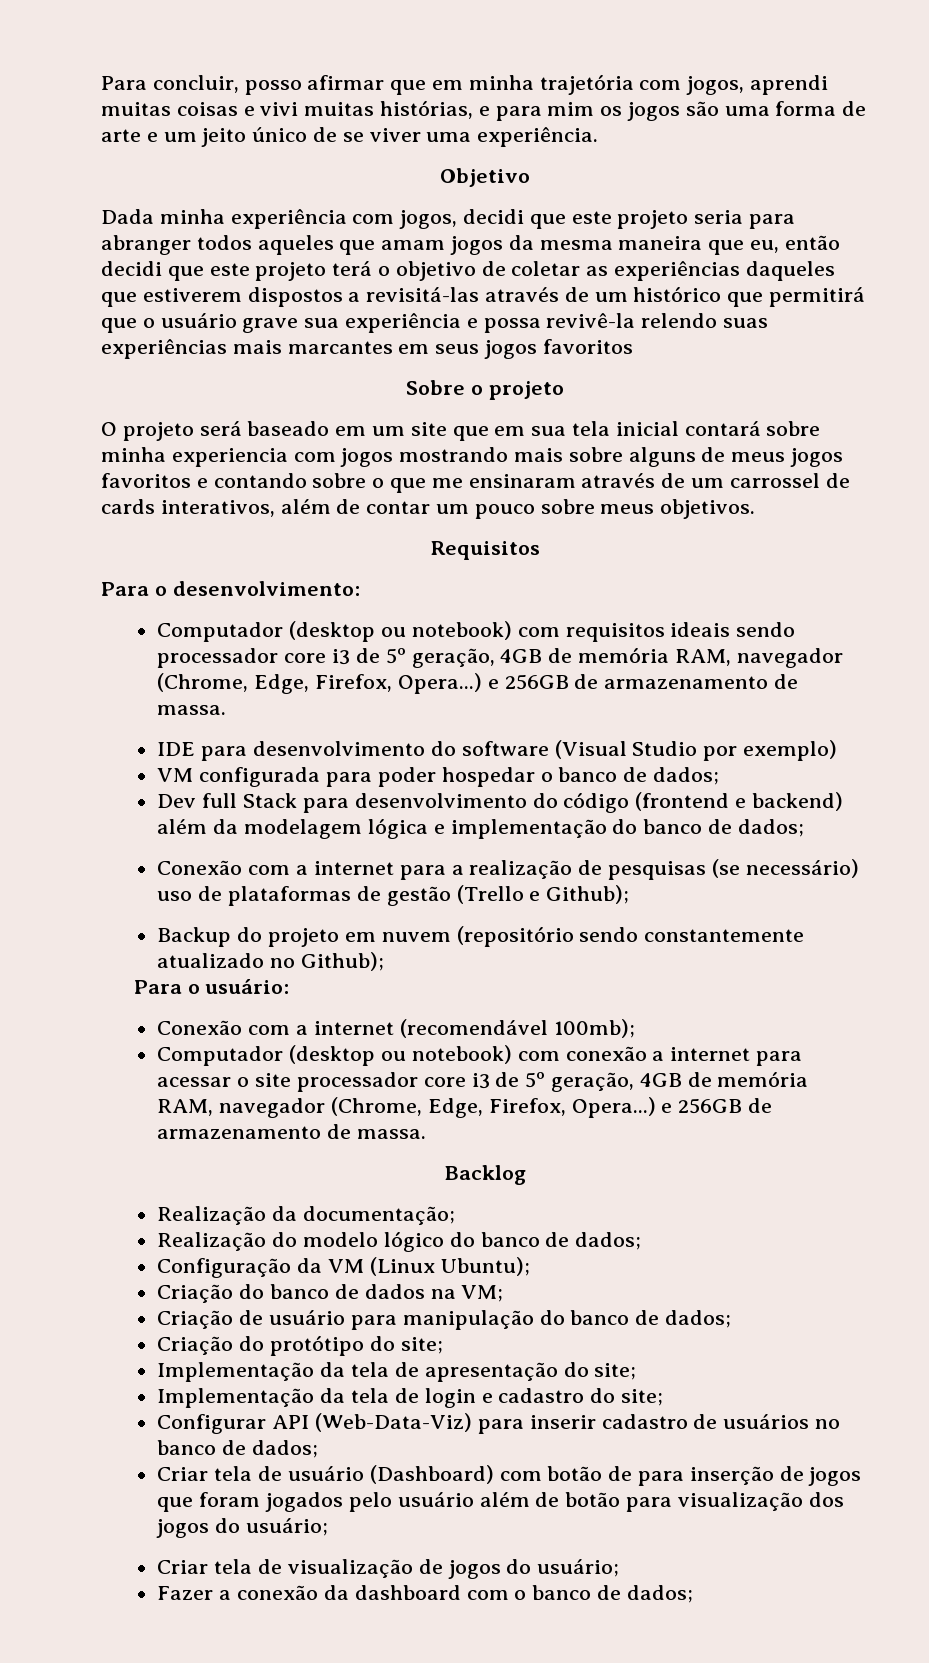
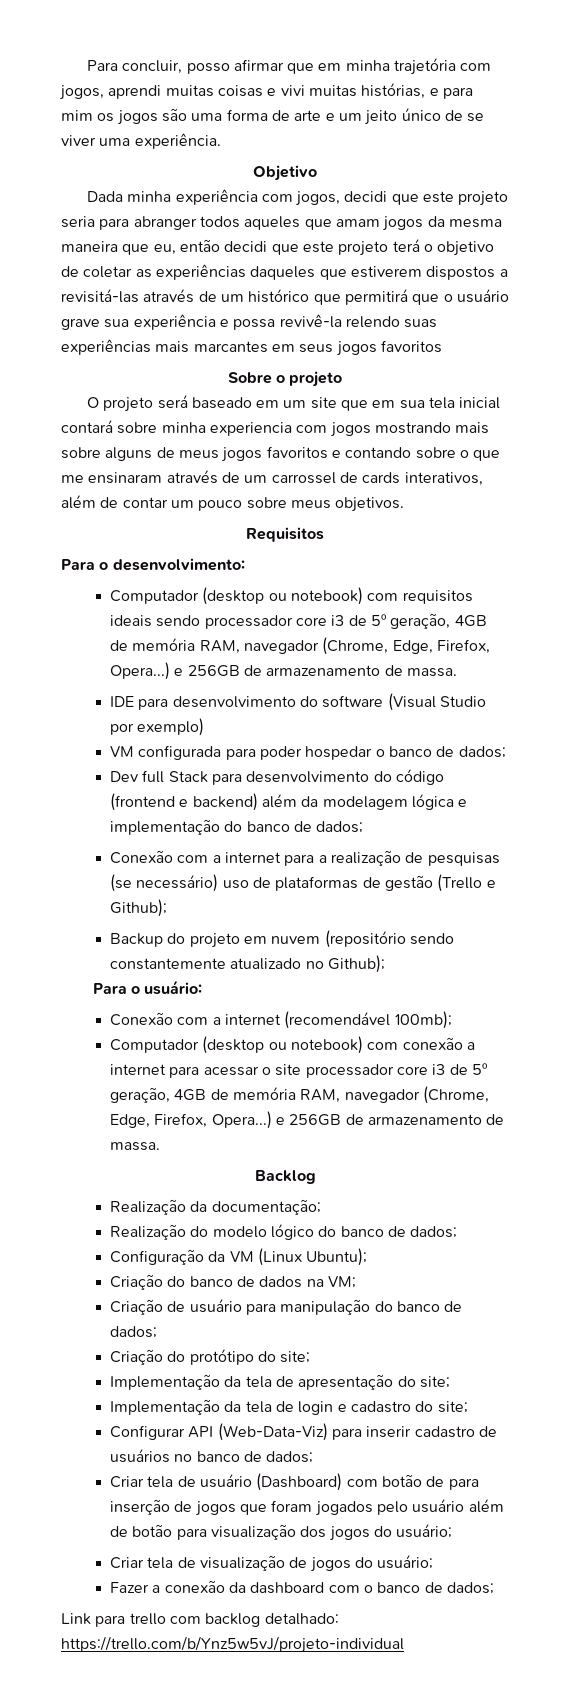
(693, 1594) none -> [61,1613,339,1627] [61,1636,404,1653] // Link para trello com backlog detalhado: https://trello.com/b/Ynz5w5vJ/projeto-individual

